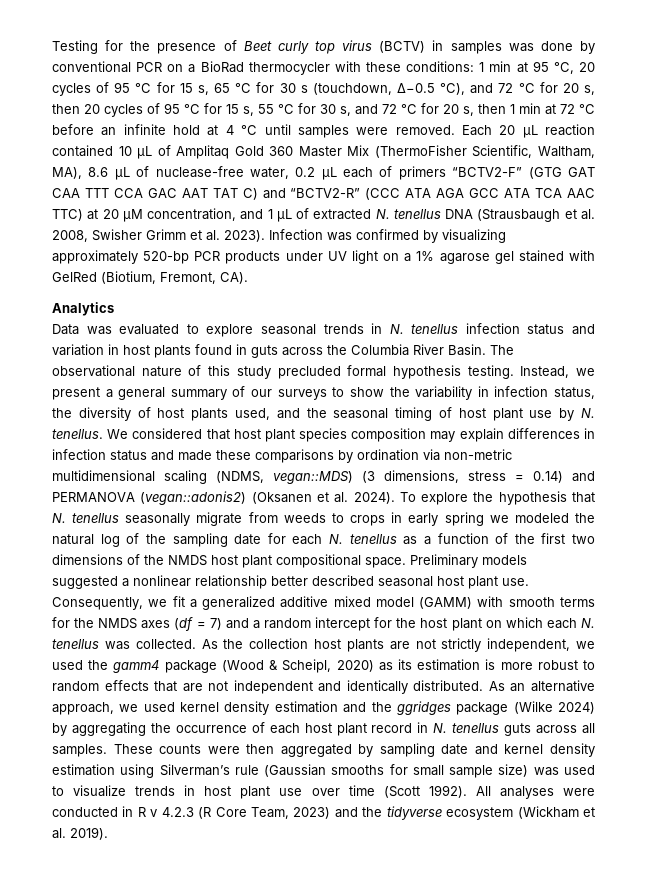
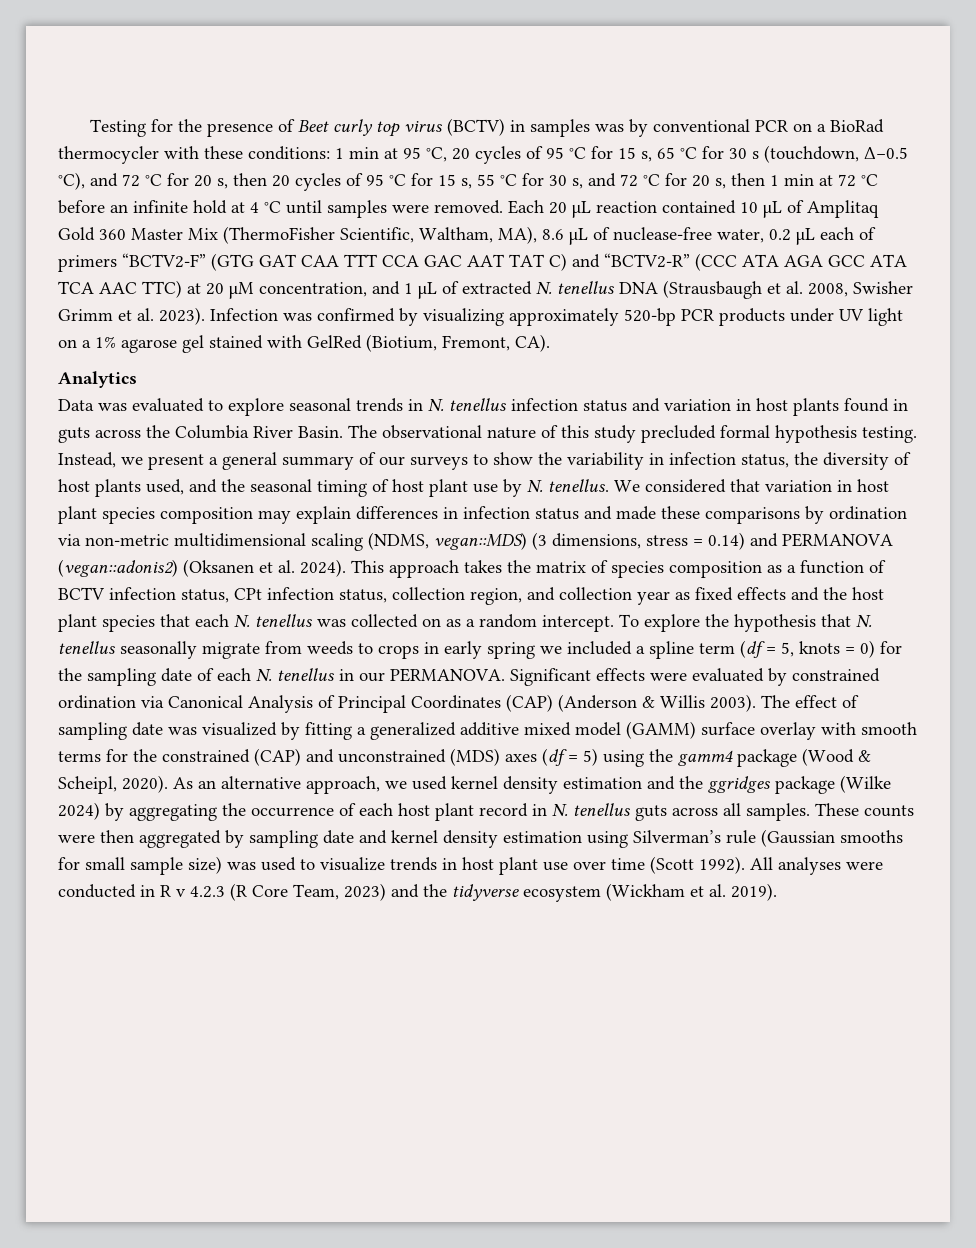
[540,41,573,51] done -> (625, 128) none
(230, 434) none -> [765,480,852,492] variation in
(395, 498) none -> [351,560,886,578] [58,587,884,605] [58,614,614,632] This approach takes the matrix of species composition as a function of BCTV infection status, CPt infection status, collection region, and collection year as fixed effects and the host plant species that each N. tenellus was collected on as a random intercept.
[514,513,595,523] [52,533,140,547] modeled the natural log of -> [567,640,902,659] included a spline term (df = 5, knots = 0) for
[267,533,595,545] [52,554,527,568] [52,575,529,589] [52,596,185,610] for each N. tenellus as a function of the first two dimensions of the NMDS host plant compositional space. Preliminary models suggested a nonlinear relationship better described seasonal host plant use. Consequently, we fit -> [197,668,880,686] [58,694,859,713] [58,722,352,740] of each N. tenellus in our PERMANOVA. Significant effects were evaluated by constrained ordination via Canonical Analysis of Principal Coordinates (CAP) (Anderson & Willis 2003). The effect of sampling date was visualized by fitting
(473, 603) none -> [701,722,816,740] surface overlay
[98,617,595,631] [52,638,595,652] [52,660,83,670] NMDS axes (df = 7) and a random intercept for the host plant on which each N. tenellus was collected. As the collection host plants are not strictly independent, we used -> [162,748,644,767] constrained (CAP) and unconstrained (MDS) axes (df = 5) using
[336,659,596,672] [52,680,484,694] 2020) as its estimation is more robust to random effects that are not independent and identically distributed. -> [122,775,168,793] 2020).

